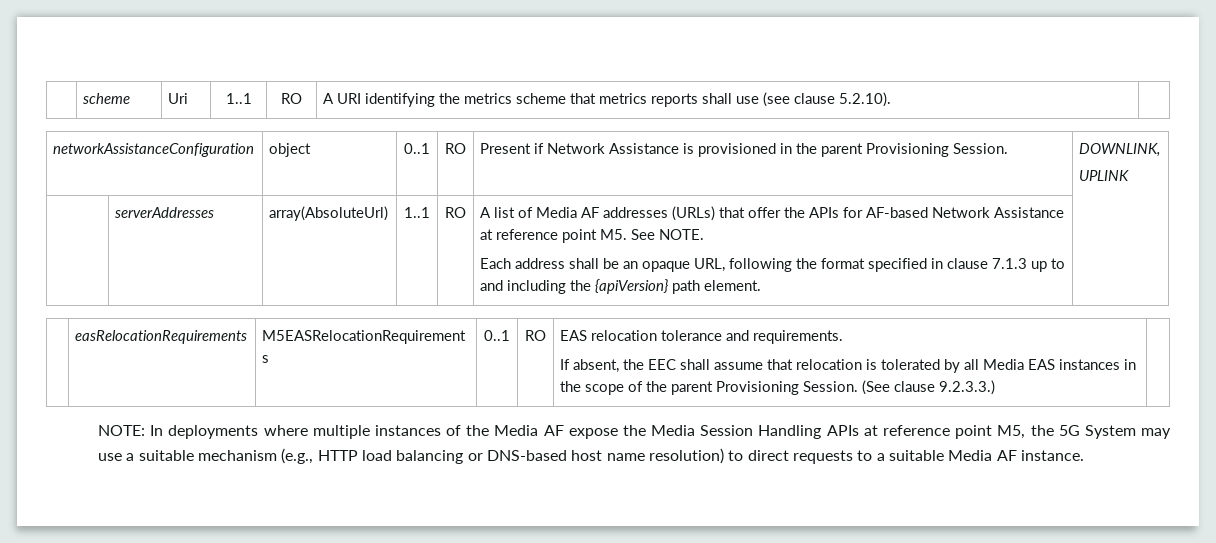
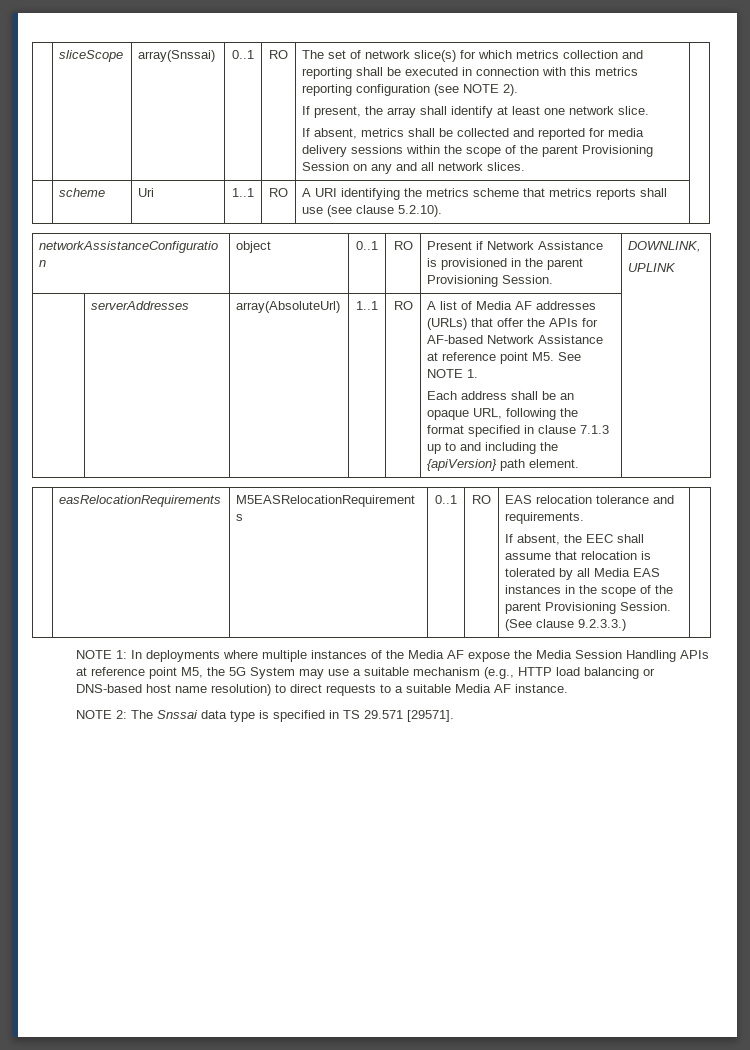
(83, 98) none -> [59,50,124,62] [138,50,216,62] [232,50,254,59] [269,50,288,59] [302,50,644,62] [302,67,639,79] [302,84,519,96] [302,106,650,118] [302,128,645,140] [302,145,654,157] [302,162,526,174] | sliceScope | array(Snssai) | 0..1 | RO | The set of network slice(s) for which metrics collection and reporting shall be executed in connection with this metrics reporting configuration (see NOTE 2). // If present, the array shall identify at least one network slice. // If absent, metrics shall be collected and reported for media delivery sessions within the scope of the parent Provisioning Session on any and all network slices. | //
[659,229,705,240] NOTE. -> [427,369,479,378] NOTE 1.
[98,425,146,436] NOTE: -> [75,650,127,659] NOTE 1:
(1084, 455) none -> [75,710,454,722] // NOTE 2: The Snssai data type is specified in TS 29.571 [29571].

